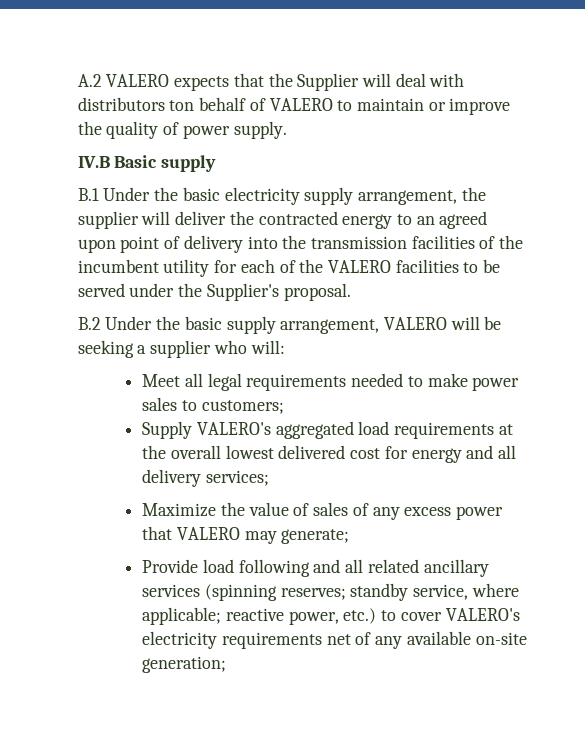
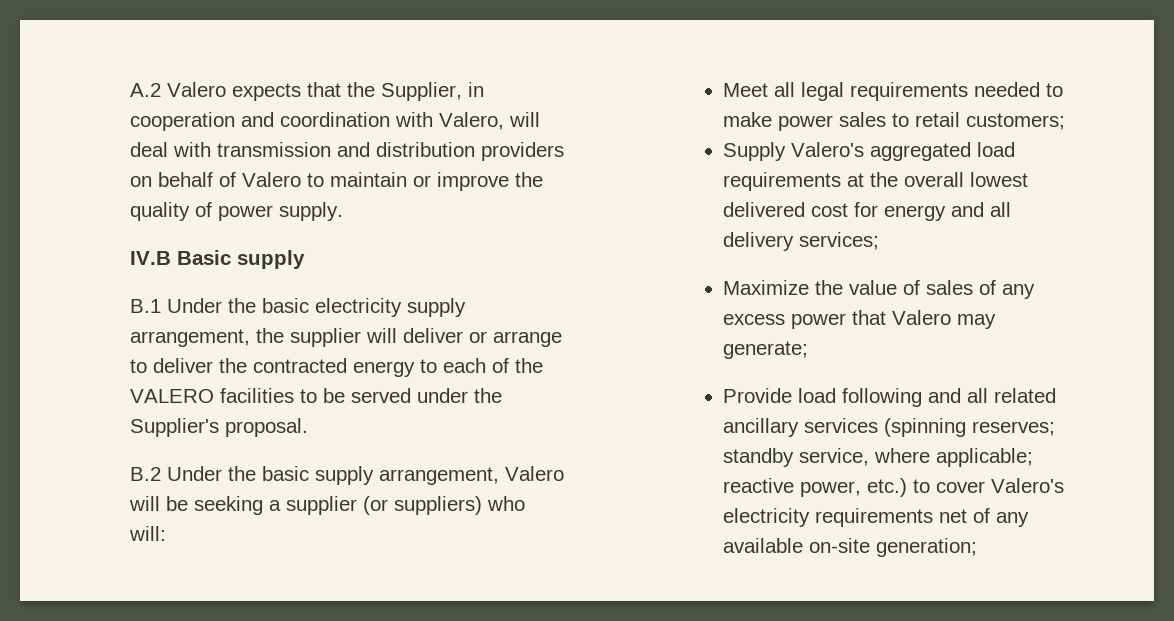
[106,74,170,87] VALERO -> [166,82,226,97] Valero
[297,73,465,91] [77,97,195,111] Supplier will deal with distributors ton -> [380,82,484,101] [129,112,540,131] [129,142,564,161] [129,176,152,187] Supplier, in cooperation and coordination with Valero, will deal with transmission and distribution providers on
[269,98,333,111] VALERO -> [241,172,301,187] Valero
[229,211,488,229] [77,235,524,253] [77,259,238,277] the contracted energy to an agreed upon point of delivery into the transmission facilities of the incumbent utility for -> [468,331,562,347] [129,358,437,377] or arrange to deliver the contracted energy to
[383,317,447,330] VALERO -> [504,466,564,481] Valero
(212, 349) none -> [362,496,482,515] (or suppliers)
(197, 405) none -> [915,112,961,127] retail
[196,422,271,435] VALERO's -> [791,142,865,157] Valero's
[176,527,240,540] VALERO -> [892,310,952,325] Valero
[445,608,520,621] VALERO's -> [991,478,1065,493] Valero's

